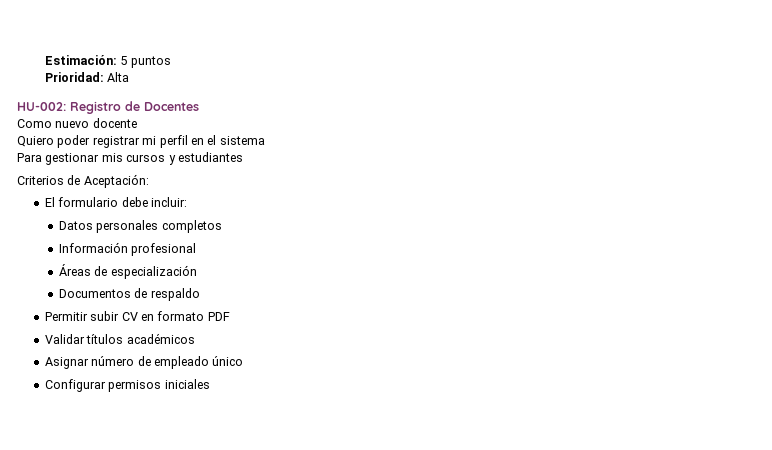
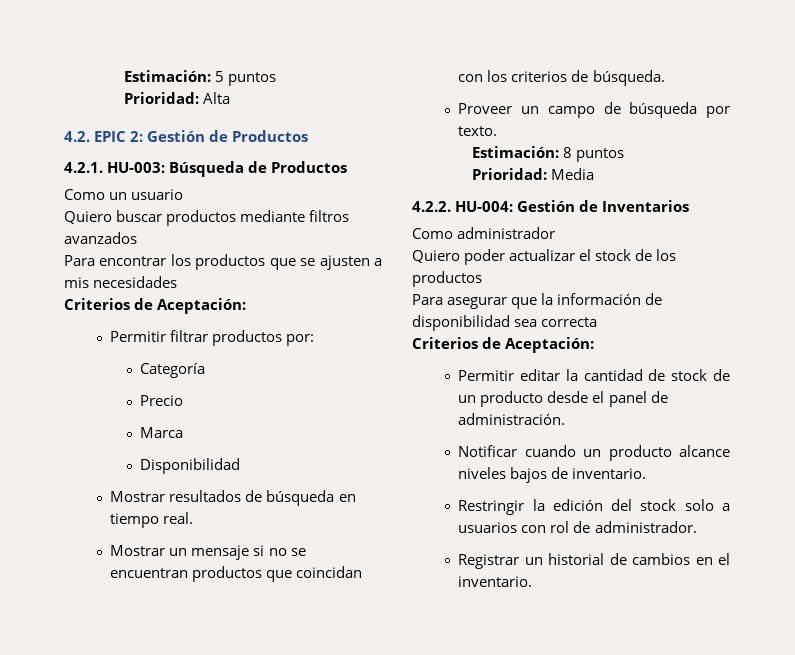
[17,101,199,114] [17,118,137,128] [17,135,265,148] [17,152,243,165] [17,174,149,188] [44,197,187,207] [58,220,222,233] [58,242,197,256] [58,264,197,279] [58,288,200,301] [44,311,230,321] [44,333,195,344] [44,356,244,369] [44,379,210,392] HU-002: Registro de Docentes // Como nuevo docente // Quiero poder registrar mi perfil en el sistema // Para gestionar mis cursos y estudiantes // Criterios de Aceptación: // El formulario debe incluir: // Datos personales completos // Información profesional // Áreas de especialización // Documentos de respaldo // Permitir subir CV en formato PDF // Validar títulos académicos // Asignar número de empleado único // Configurar permisos iniciales -> [64,130,309,142] [64,161,348,177] [64,189,184,200] [64,210,350,226] [64,232,137,244] [64,254,382,270] [64,276,178,288] [64,298,247,314] [110,330,315,346] [140,363,206,378] [140,395,184,406] [140,427,184,438] [140,458,241,474] [110,490,356,506] [110,512,194,528] [110,545,306,560] [110,566,363,582] [458,70,665,86] [458,102,730,118] [458,126,498,136] [471,146,624,162] [471,168,594,180] [412,200,690,212] [412,227,556,239] [412,249,677,265] [412,271,482,287] [412,293,663,309] [412,315,598,331] [412,337,595,353] [458,369,730,381] [458,391,668,407] [458,413,566,425] [458,445,730,461] [458,467,647,483] [458,499,730,515] [458,521,697,533] [458,553,730,569] [458,576,533,587] 4.2. EPIC 2: Gestión de Productos // 4.2.1. HU-003: Búsqueda de Productos // Como un usuario // Quiero buscar productos mediante filtros avanzados // Para encontrar los productos que se ajusten a mis necesidades // Criterios de Aceptación: // Permitir filtrar productos por: // Categoría // Precio // Marca // Disponibilidad // Mostrar resultados de búsqueda en tiempo real. // Mostrar un mensaje si no se encuentran productos que coincidan con los criterios de búsqueda. // Proveer un campo de búsqueda por texto. // Estimación: 8 puntos // Prioridad: Media // 4.2.2. HU-004: Gestión de Inventarios // Como administrador // Quiero poder actualizar el stock de los productos // Para asegurar que la información de disponibilidad sea correcta // Criterios de Aceptación: // Permitir editar la cantidad de stock de un producto desde el panel de administración. // Notificar cuando un producto alcance niveles bajos de inventario. // Restringir la edición del stock solo a usuarios con rol de administrador. // Registrar un historial de cambios en el inventario.

